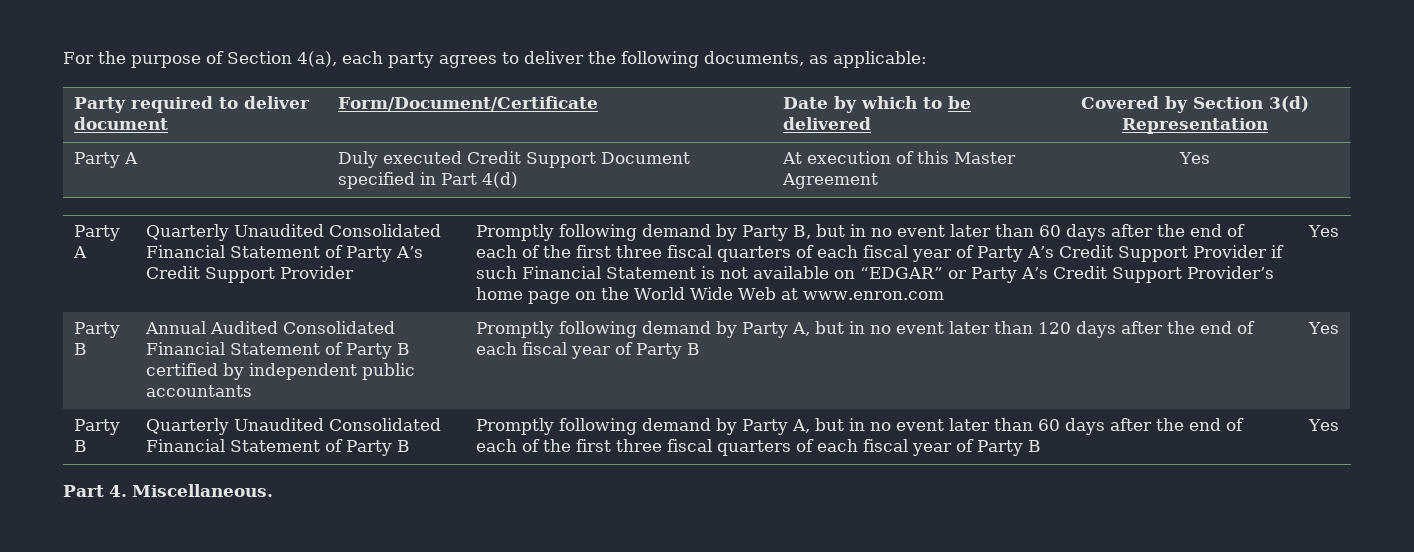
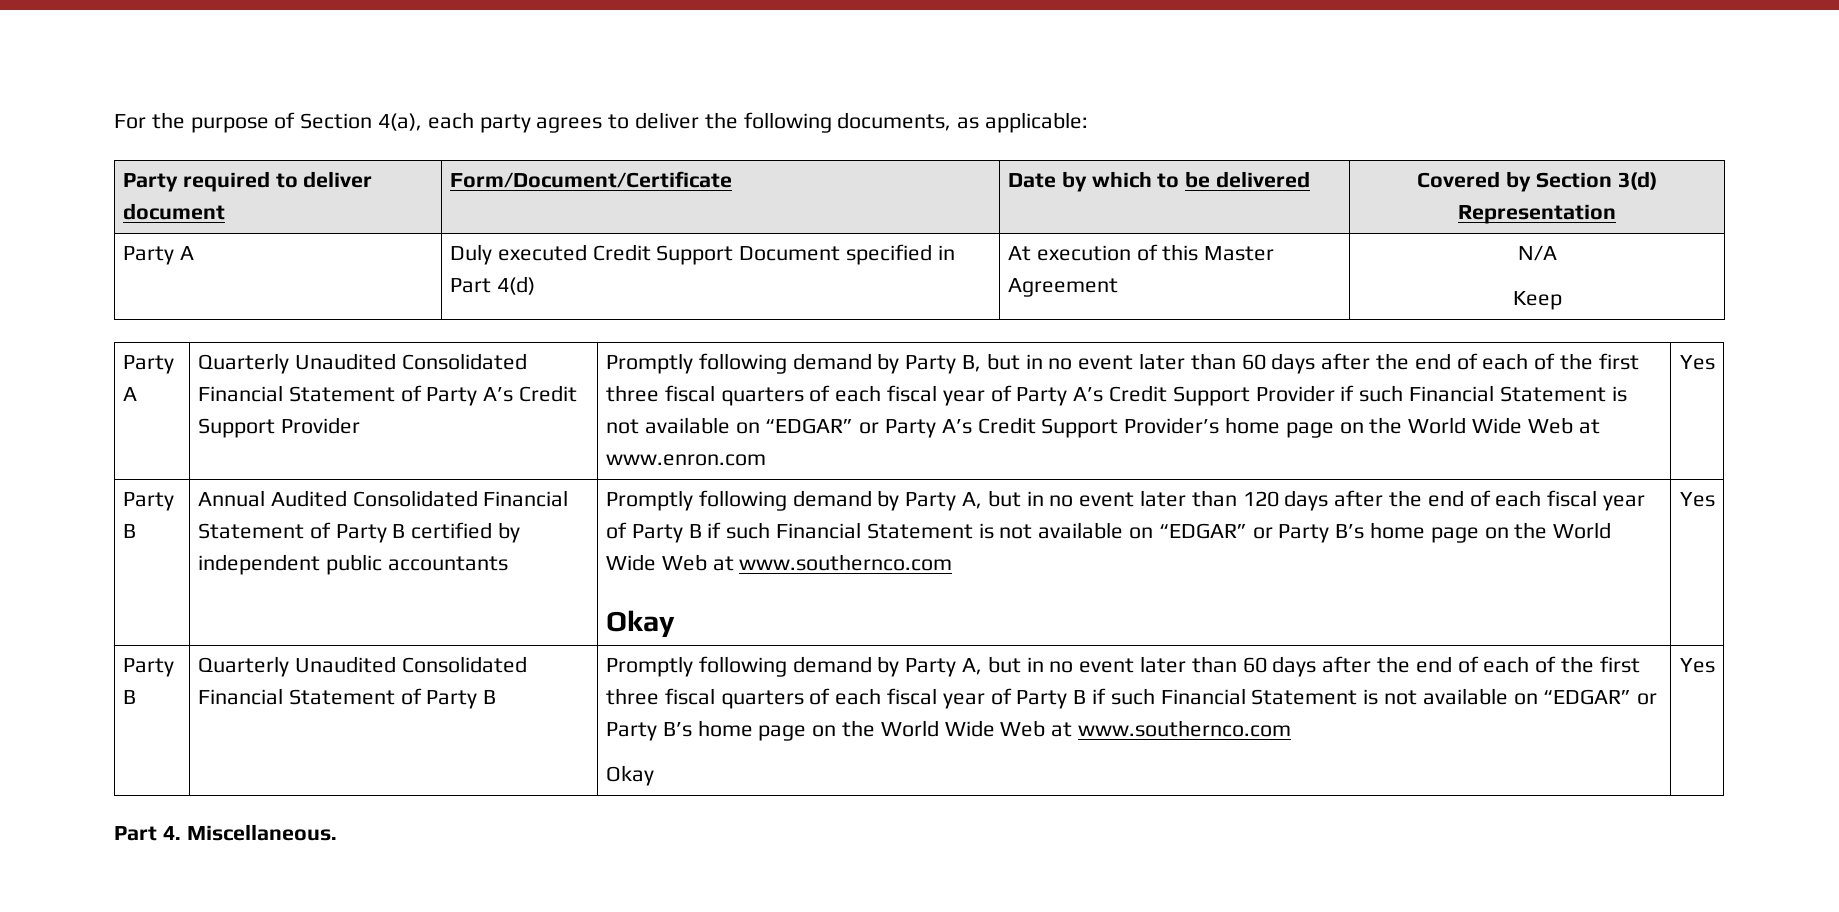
[1178,152,1210,164] Yes -> [1517,245,1557,261] [1512,291,1562,310] N/A // Keep
(700, 349) none -> [707,522,1612,543] [605,554,953,571] [605,610,675,638] if such Financial Statement is not available on “EDGAR” or Party B’s home page on the World Wide Web at www.southernco.com // Okay
(1041, 446) none -> [1091,688,1658,705] [605,720,1291,741] [605,765,654,786] if such Financial Statement is not available on “EDGAR” or Party B’s home page on the World Wide Web at www.southernco.com // Okay

